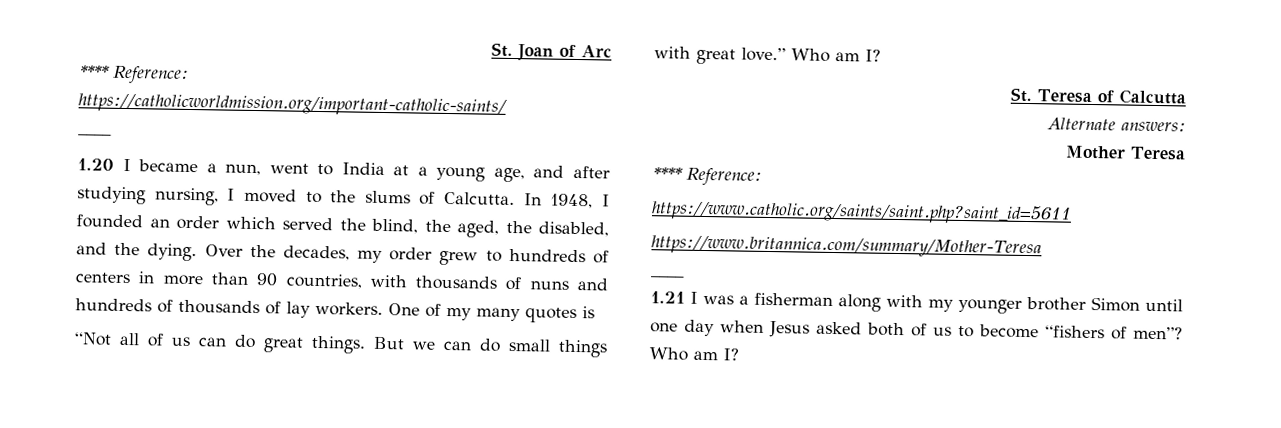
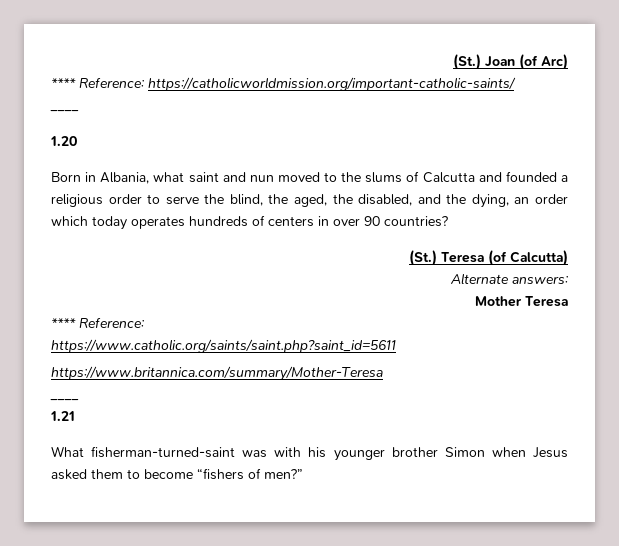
[491,42,612,61] St. Joan of Arc -> [453,54,568,70] (St.) Joan (of Arc)
[122,158,610,183] [77,186,236,206] I became a nun, went to India at a young age, and after studying nursing, I -> [51,172,274,184] // Born in Albania, what saint and nun
[444,191,610,209] [76,214,333,231] Calcutta. In 1948, I founded an order which served -> [422,171,568,183] [51,194,199,207] Calcutta and founded a religious order to serve
[147,243,609,266] [75,271,608,291] [75,298,595,324] [74,332,608,358] [654,46,881,65] [1010,87,1186,105] dying. Over the decades, my order grew to hundreds of centers in more than 90 countries, with thousands of nuns and hundreds of thousands of lay workers. One of my many quotes is // “Not all of us can do great things. But we can do small things with great love.” Who am I? // St. Teresa of Calcutta -> [471,194,568,208] [51,215,448,230] [409,250,568,266] dying, an order which today operates hundreds of centers in over 90 countries? // (St.) Teresa (of Calcutta)
[690,291,1183,314] [650,319,1183,340] [649,347,739,361] I was a fisherman along with my younger brother Simon until one day when Jesus asked both of us to become “fishers of men”? Who am I? -> [51,446,568,461] [51,468,303,480] // What fisherman-turned-saint was with his younger brother Simon when Jesus asked them to become “fishers of men?”

